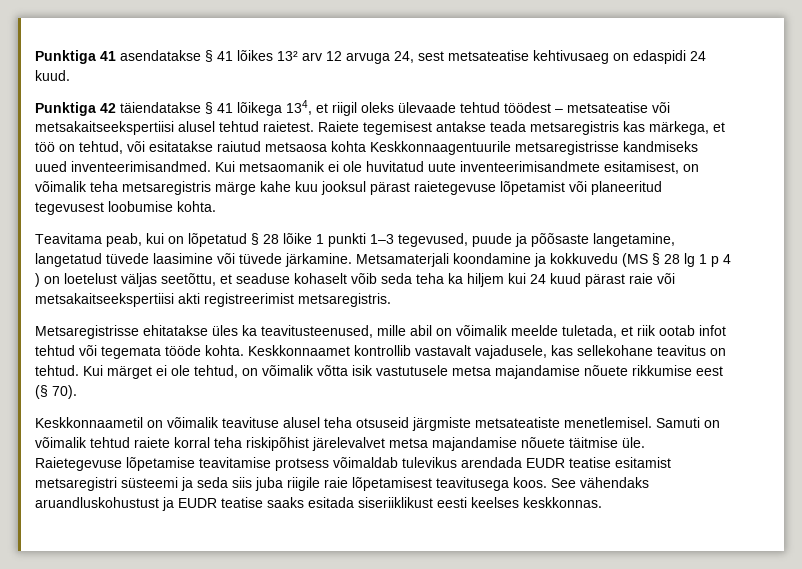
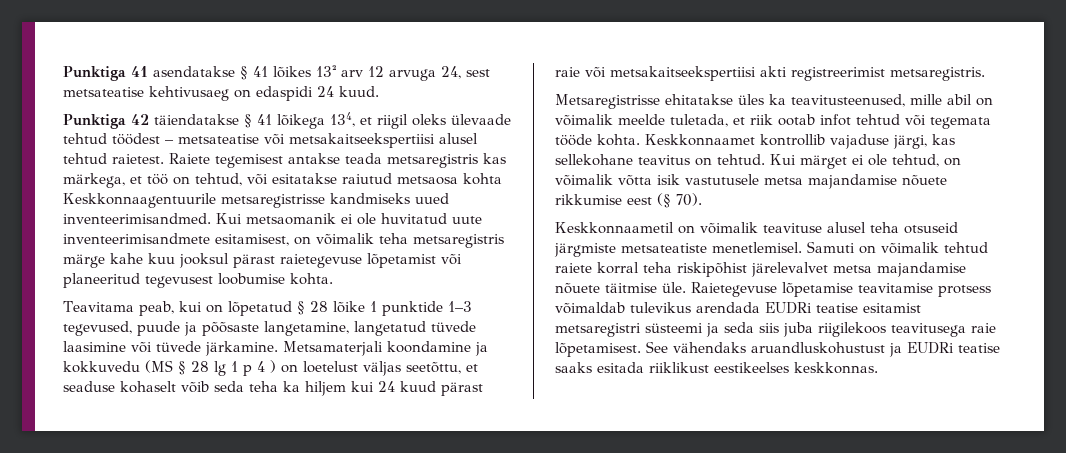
[328,233,366,247] punkti -> [381,301,443,316] punktide
[415,345,547,359] vastavalt vajadusele, -> [830,134,927,149] vajaduse järgi,
[526,458,565,468] EUDR -> [765,302,812,314] EUDRi
[287,477,547,491] riigile raie lõpetamisest teavitusega koos. -> [818,322,996,337] [555,342,641,357] riigilekoos teavitusega raie lõpetamisest.
[178,498,217,508] EUDR -> [907,342,954,354] EUDRi
[358,497,519,508] siseriiklikust eesti keelses -> [649,362,789,373] riiklikust eestikeelses

